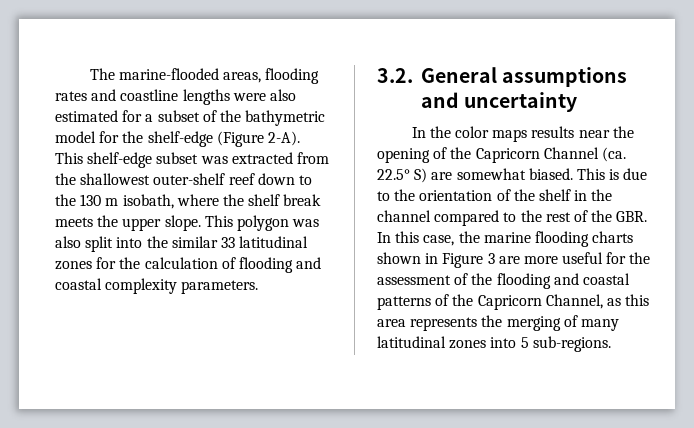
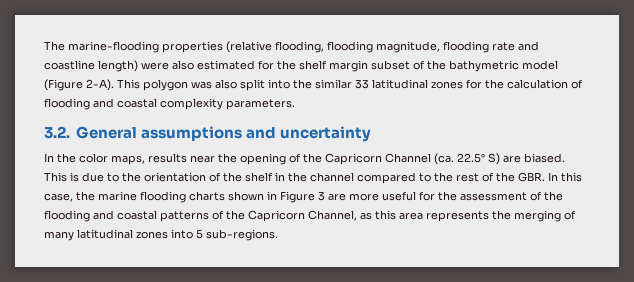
[118,68,320,84] [55,91,87,101] marine-flooded areas, flooding rates -> [68,41,515,53] marine-flooding properties (relative flooding, flooding magnitude, flooding rate
[182,89,230,105] lengths -> [98,60,138,72] length)
[145,114,154,122] a -> [277,60,368,72] the shelf margin
[99,131,300,147] [55,152,329,168] [55,173,312,185] [55,194,322,209] [55,215,201,231] for the shelf-edge (Figure 2-A). This shelf-edge subset was extracted from the shallowest outer-shelf reef down to the 130 m isobath, where the shelf break meets the upper slope. -> [44,79,114,91] (Figure 2-A).
[492,129,528,142] maps -> [111,155,145,165] maps,
[456,168,526,180] somewhat -> (521, 159) none

